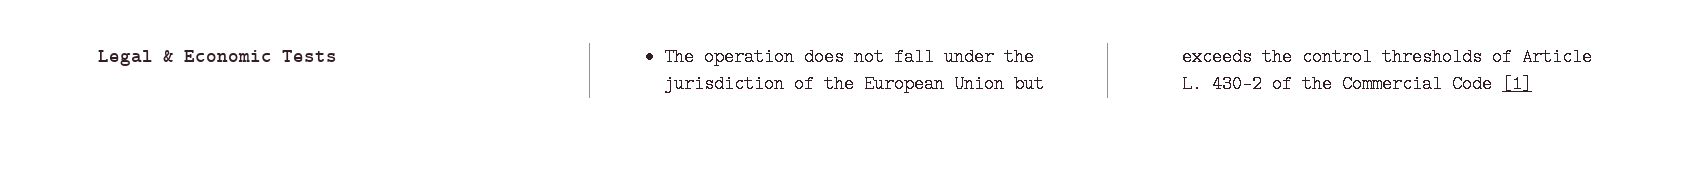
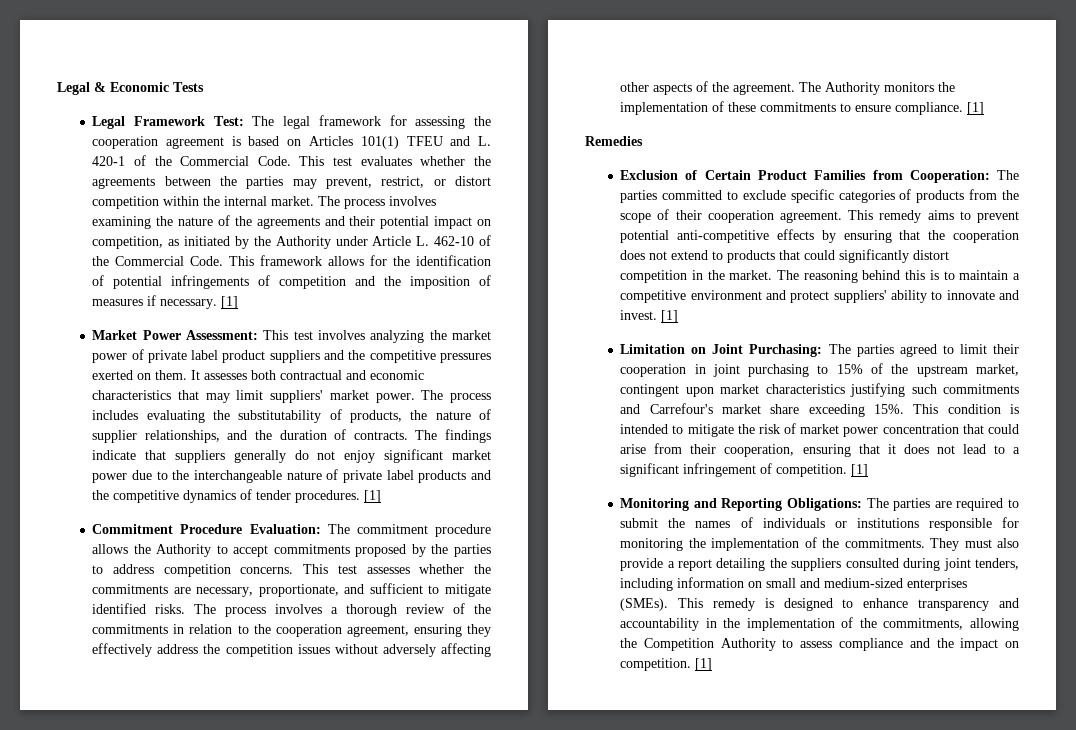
[663,48,1034,66] [663,75,1044,93] [1181,48,1592,66] [1181,75,1492,93] The operation does not fall under the jurisdiction of the European Union but exceeds the control thresholds of Article L. 430-2 of the Commercial Code -> [92,115,492,129] [92,136,491,149] [92,155,492,166] [92,176,492,189] [92,196,437,209] [92,215,491,229] [92,235,491,249] [92,255,492,266] [92,275,492,289] [92,295,239,309] [92,330,492,343] [92,349,491,363] [92,370,425,380] [92,390,492,403] [92,409,492,423] [92,429,492,443] [92,449,492,463] [92,469,491,483] [92,489,382,503] [92,524,492,537] [92,544,491,557] [92,564,492,577] [92,583,492,597] [92,603,491,617] [92,624,492,637] [92,643,492,657] [620,81,956,95] [620,101,985,115] [585,136,643,146] [620,170,1019,183] [620,189,1020,203] [620,209,1019,223] [620,229,1019,243] [620,249,950,263] [620,270,1021,283] [620,290,1020,303] [620,310,679,323] [620,344,1019,357] [620,363,1019,377] [620,383,1019,397] [620,403,1020,417] [620,423,1019,437] [620,443,1021,457] [620,463,869,477] [620,498,1020,511] [620,517,1020,531] [620,537,1020,551] [620,558,1020,571] [620,577,968,591] [620,598,1020,611] [620,617,1020,631] [620,638,1019,651] [620,658,692,671] Legal Framework Test: The legal framework for assessing the cooperation agreement is based on Articles 101(1) TFEU and L. 420-1 of the Commercial Code. This test evaluates whether the agreements between the parties may prevent, restrict, or distort competition within the internal market. The process involves examining the nature of the agreements and their potential impact on competition, as initiated by the Authority under Article L. 462-10 of the Commercial Code. This framework allows for the identification of potential infringements of competition and the imposition of measures if necessary. [1] // Market Power Assessment: This test involves analyzing the market power of private label product suppliers and the competitive pressures exerted on them. It assesses both contractual and economic characteristics that may limit suppliers' market power. The process includes evaluating the substitutability of products, the nature of supplier relationships, and the duration of contracts. The findings indicate that suppliers generally do not enjoy significant market power due to the interchangeable nature of private label products and the competitive dynamics of tender procedures. [1] // Commitment Procedure Evaluation: The commitment procedure allows the Authority to accept commitments proposed by the parties to address competition concerns. This test assesses whether the commitments are necessary, proportionate, and sufficient to mitigate identified risks. The process involves a thorough review of the commitments in relation to the cooperation agreement, ensuring they effectively address the competition issues without adversely affecting other aspects of the agreement. The Authority monitors the implementation of these commitments to ensure compliance. [1] // Remedies // Exclusion of Certain Product Families from Cooperation: The parties committed to exclude specific categories of products from the scope of their cooperation agreement. This remedy aims to prevent potential anti-competitive effects by ensuring that the cooperation does not extend to products that could significantly distort competition in the market. The reasoning behind this is to maintain a competitive environment and protect suppliers' ability to innovate and invest. [1] // Limitation on Joint Purchasing: The parties agreed to limit their cooperation in joint purchasing to 15% of the upstream market, contingent upon market characteristics justifying such commitments and Carrefour's market share exceeding 15%. This condition is intended to mitigate the risk of market power concentration that could arise from their cooperation, ensuring that it does not lead to a significant infringement of competition. [1] // Monitoring and Reporting Obligations: The parties are required to submit the names of individuals or institutions responsible for monitoring the implementation of the commitments. They must also provide a report detailing the suppliers consulted during joint tenders, including information on small and medium-sized enterprises (SMEs). This remedy is designed to enhance transparency and accountability in the implementation of the commitments, allowing the Competition Authority to assess compliance and the impact on competition.

